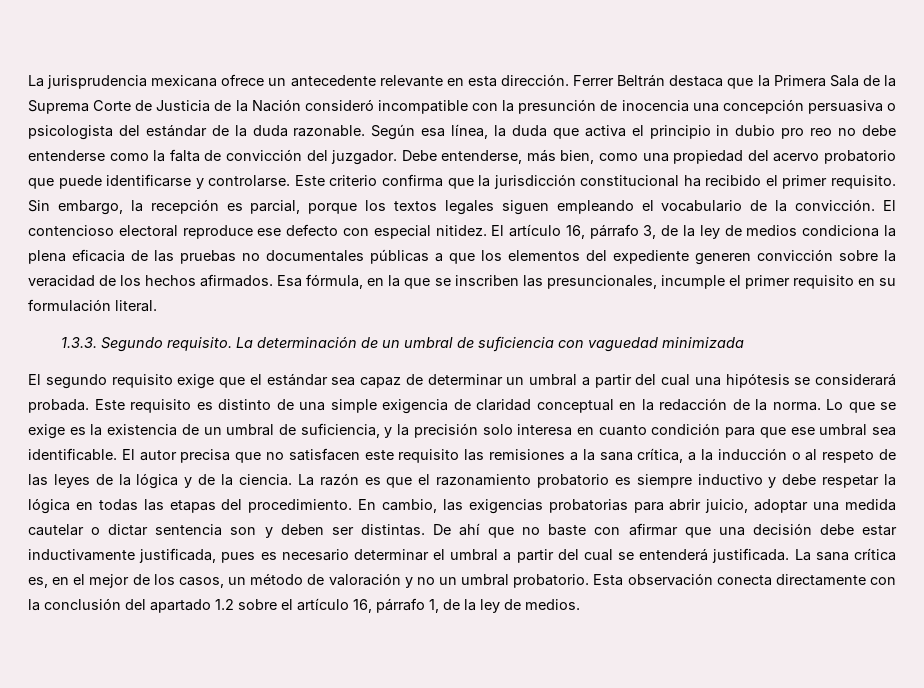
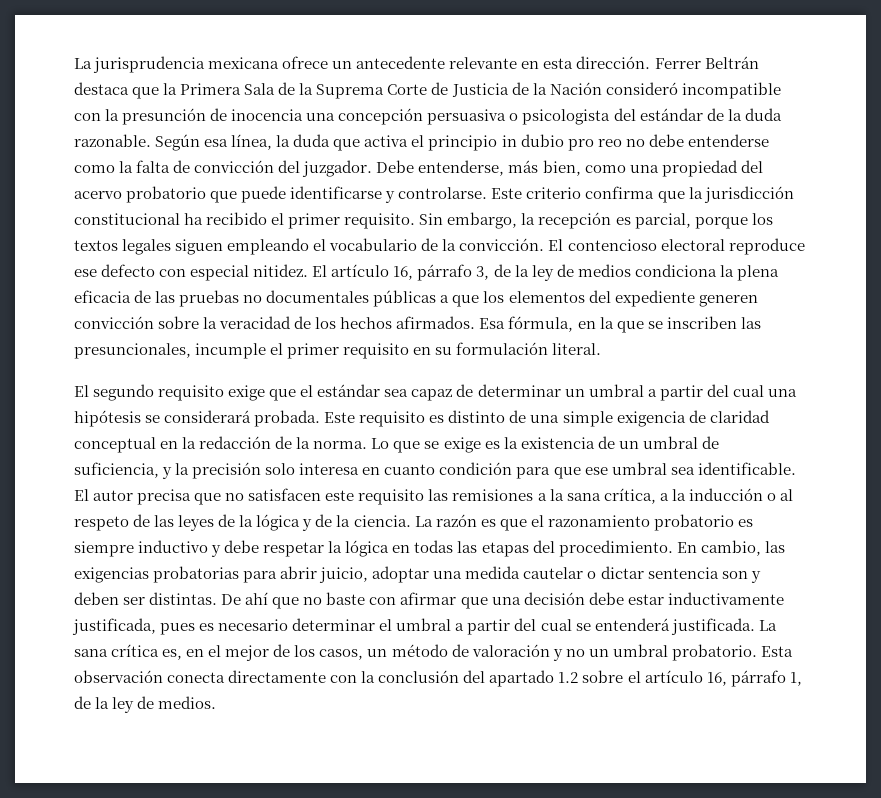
[61,336,745,352] // 1.3.3. Segundo requisito. La determinación de un umbral de suficiencia con vaguedad minimizada -> (602, 349) none

